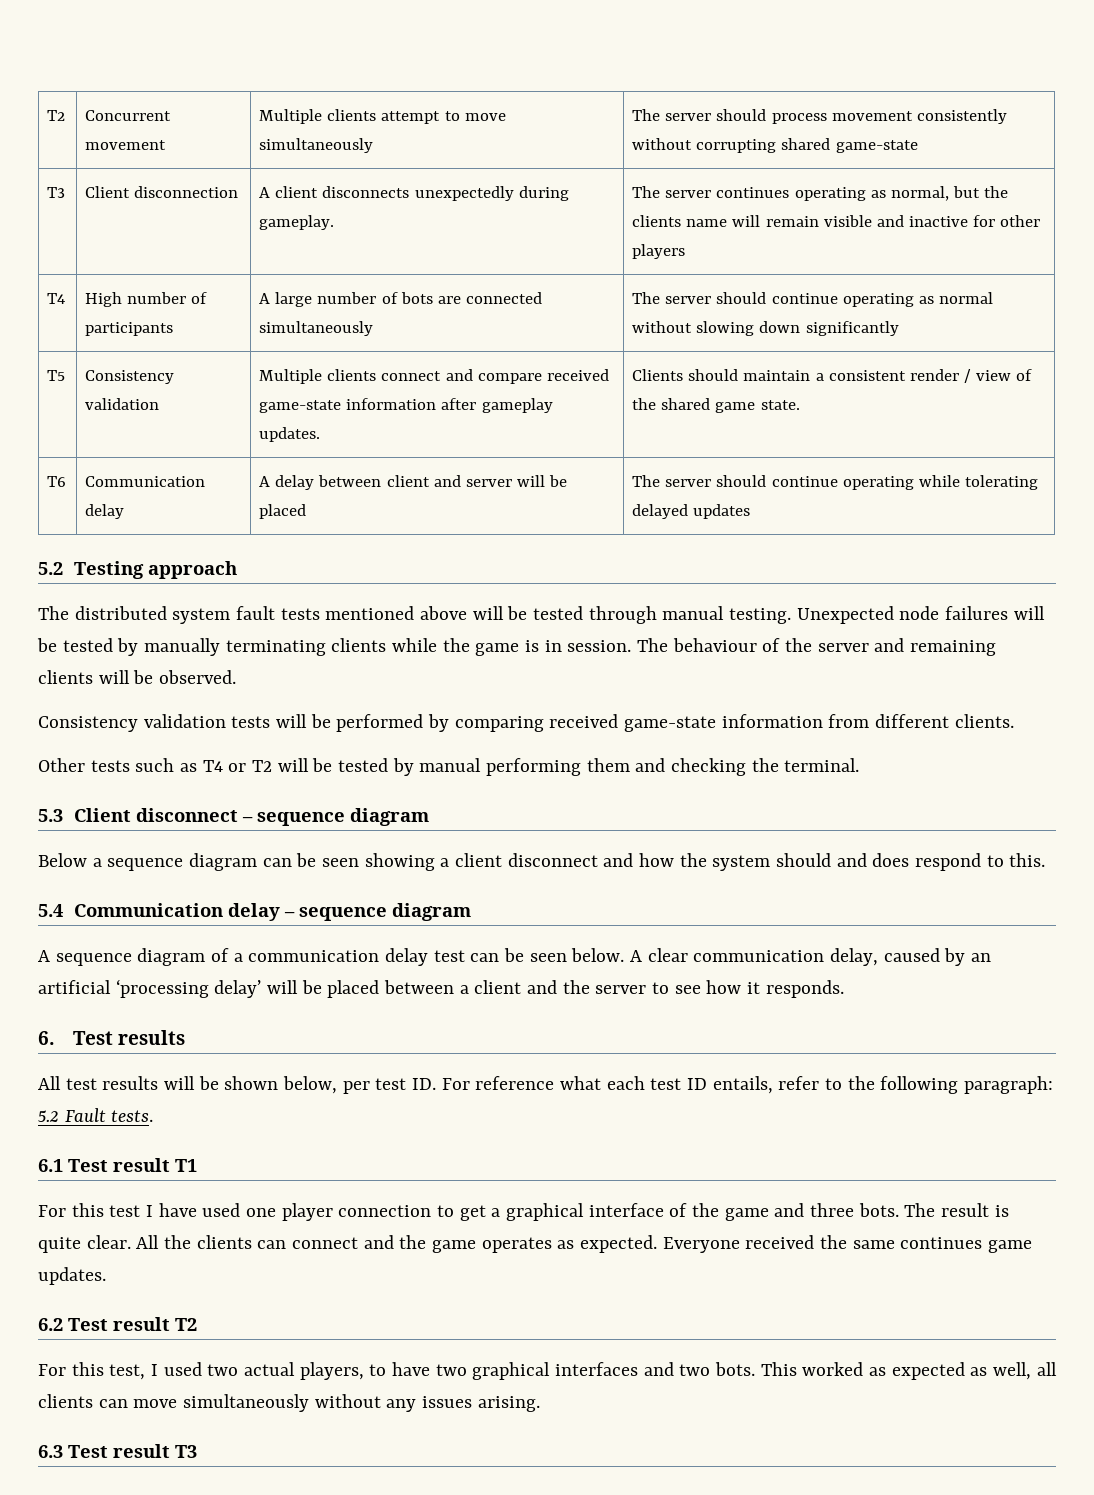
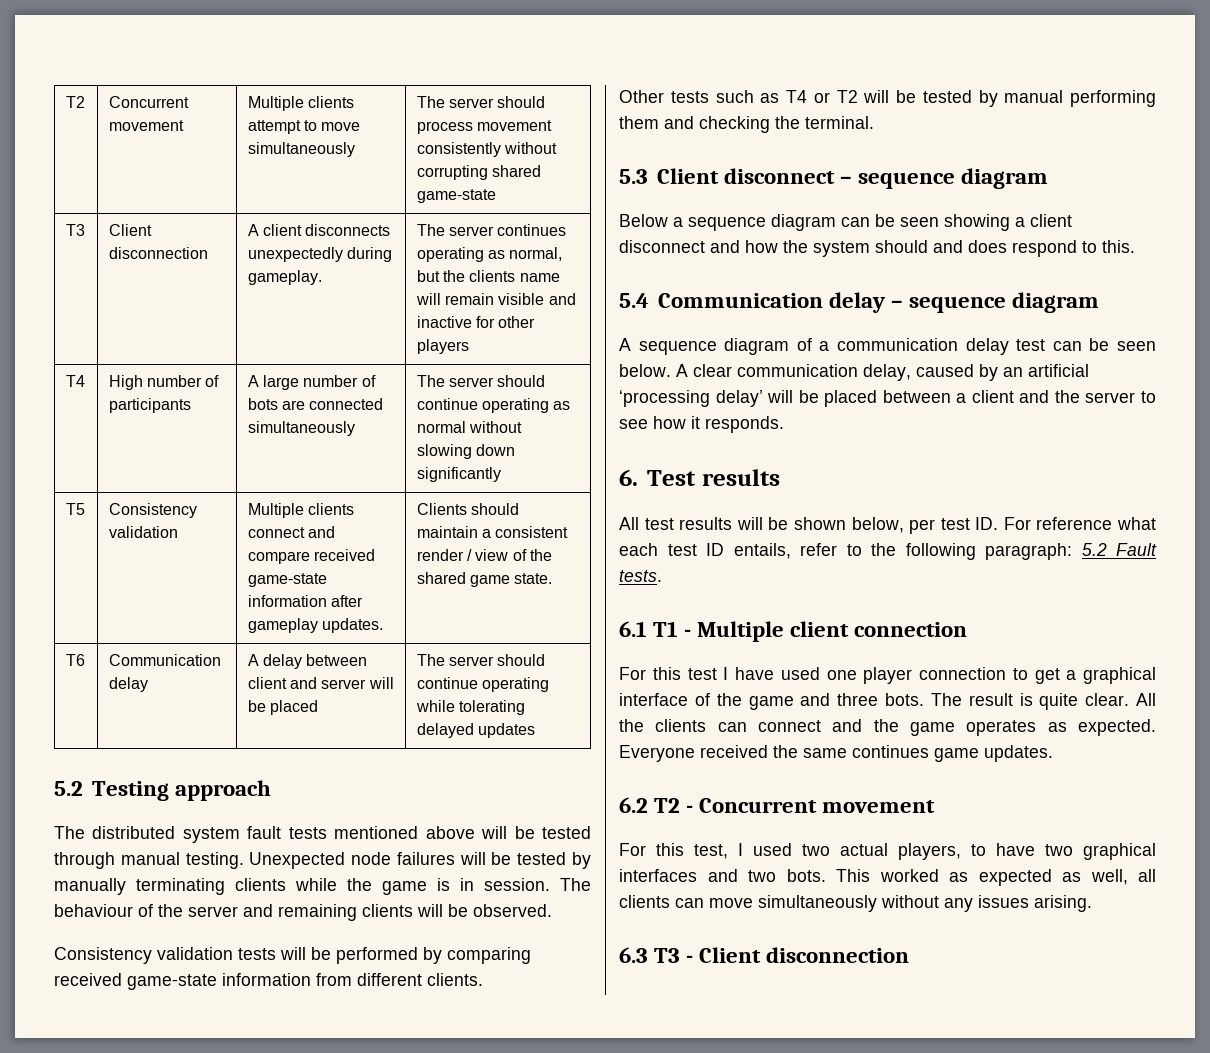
[68,1158,170,1172] Test result -> (647, 629) none
(197, 1165) none -> [684,621,968,642] - Multiple client connection
[68,1317,197,1331] Test result T2 -> [654,798,936,813] T2 - Concurrent movement
[68,1444,197,1458] Test result T3 -> [654,947,910,963] T3 - Client disconnection

